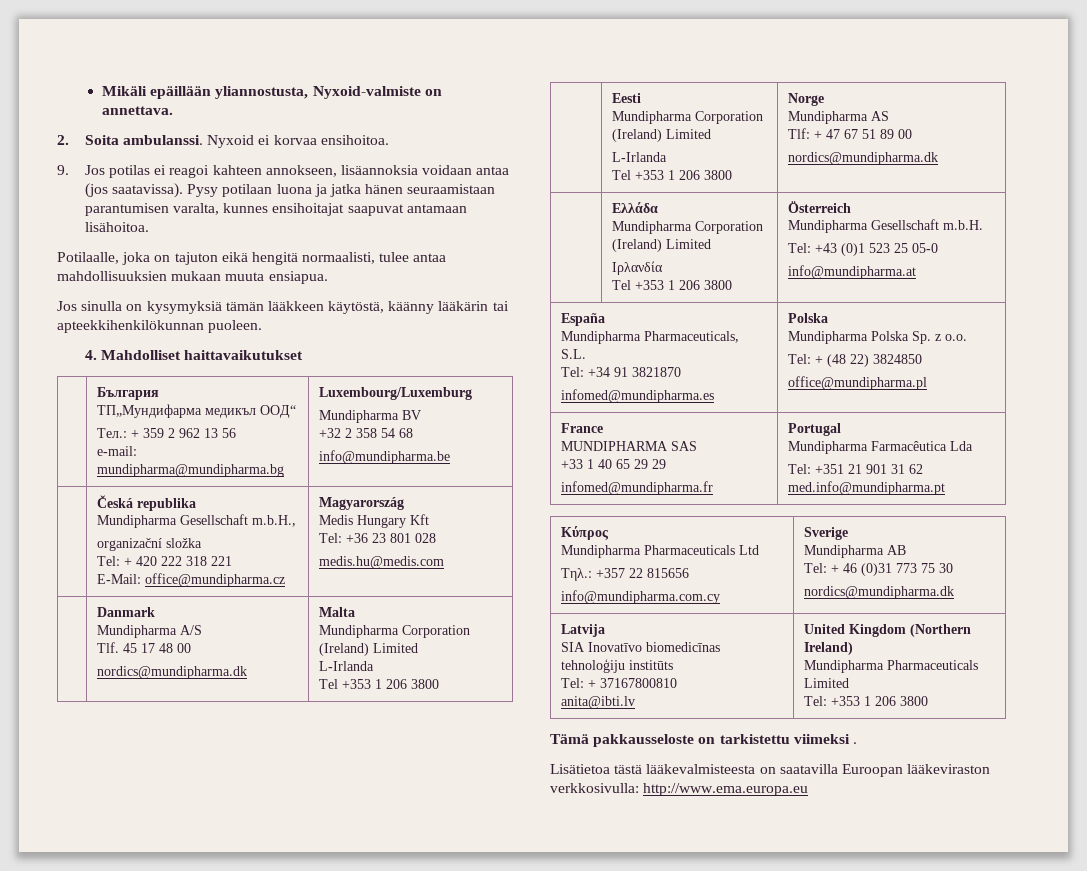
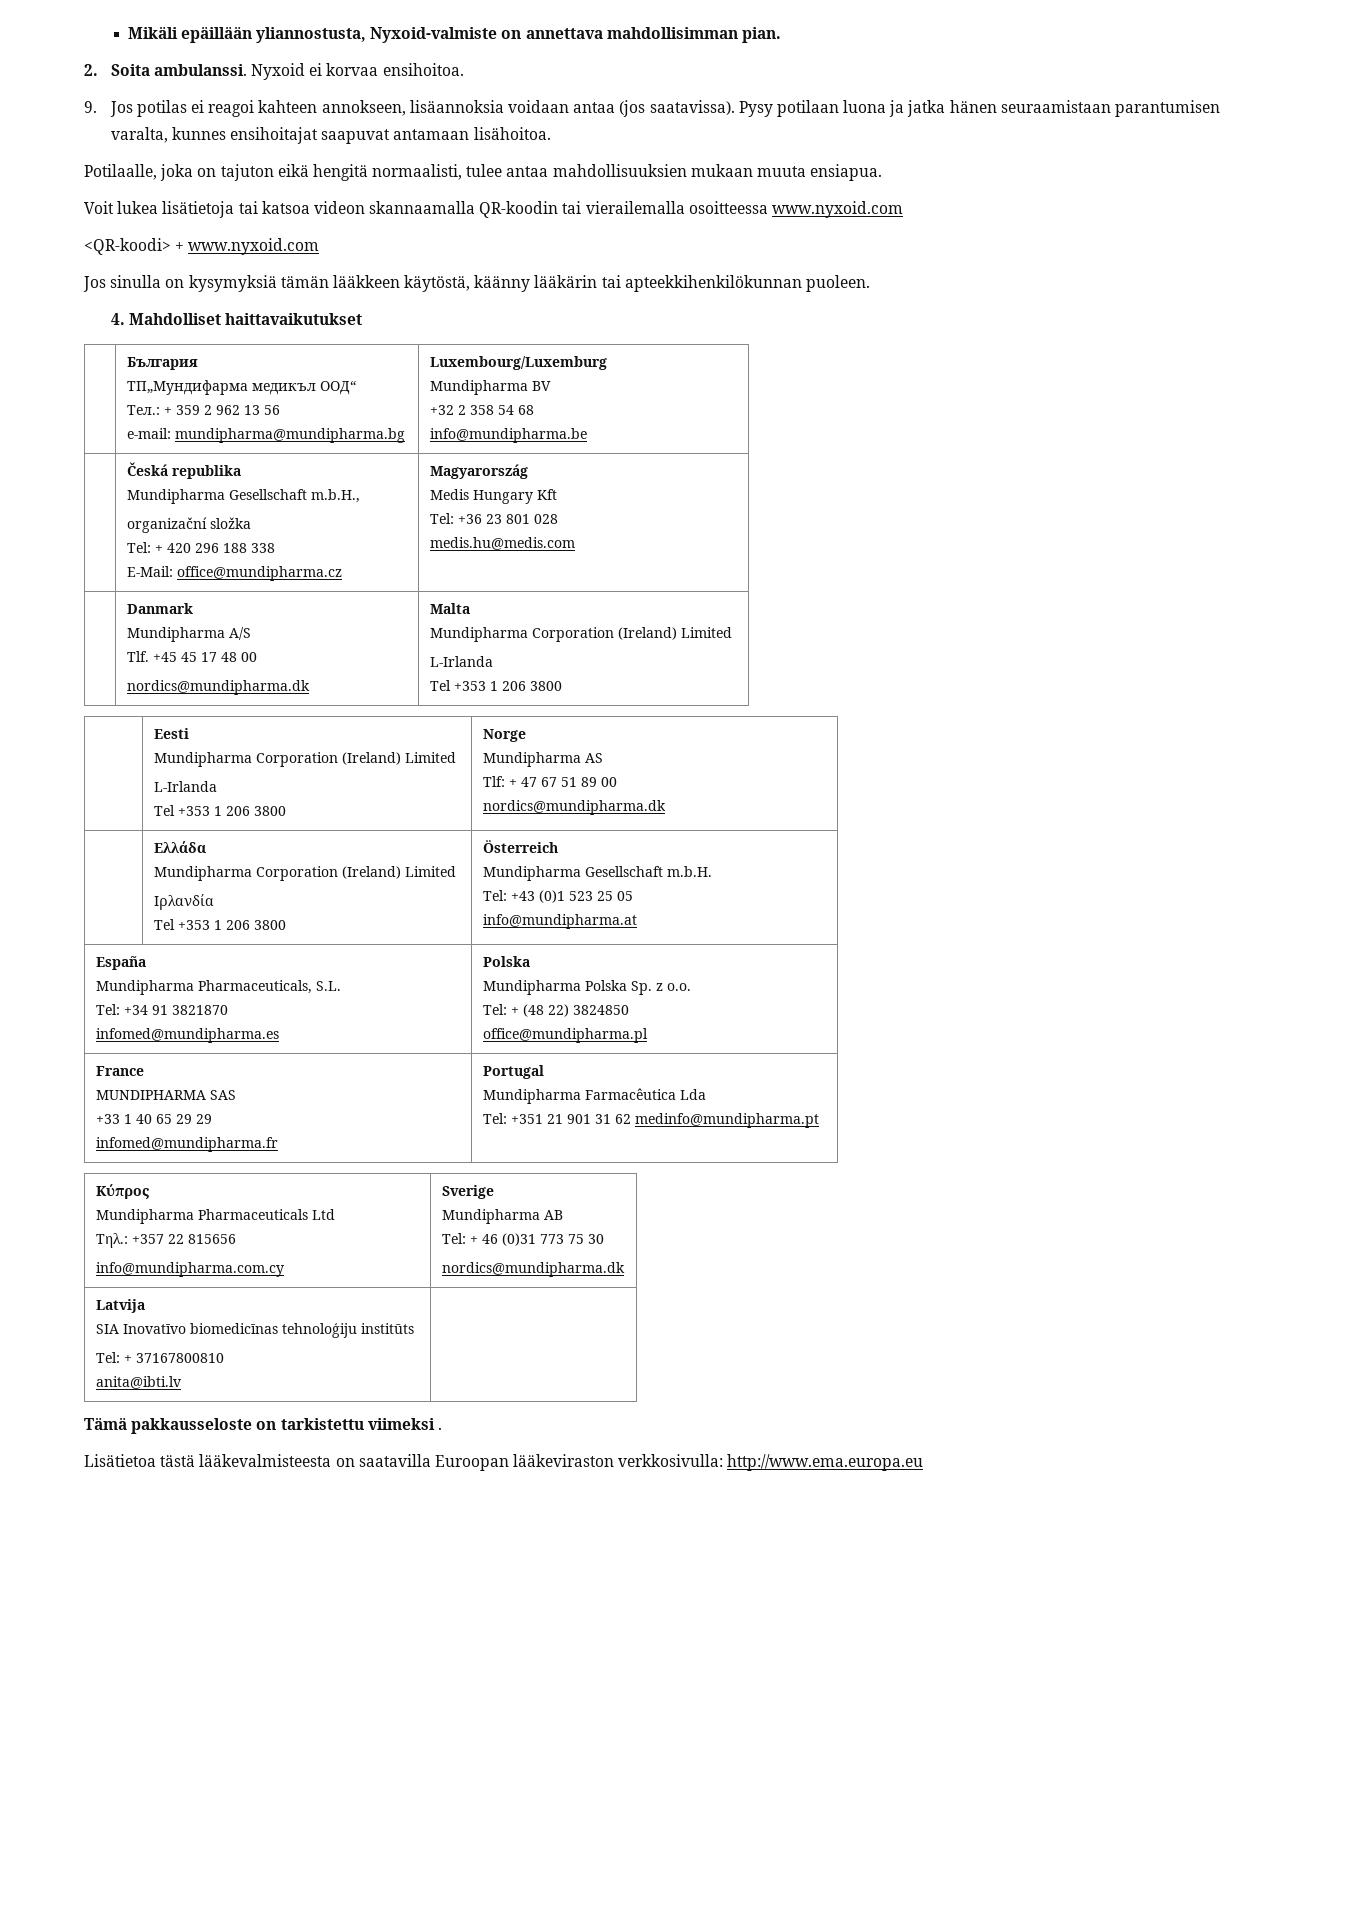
[101,106,173,115] annettava. -> [525,27,782,43] annettava mahdollisimman pian.
(328, 277) none -> [84,201,904,218] [84,238,320,255] // Voit lukea lisätietoja tai katsoa videon skannaamalla QR-koodin tai vierailemalla osoitteessa www.nyxoid.com // <QR-koodi> + www.nyxoid.com
[161,556,233,566] 222 318 221 -> [194,543,275,553] 296 188 338
(120, 647) none -> [152,652,177,662] +45
[912,243,939,253] 05-0 -> [616,891,633,901] 05
[788,481,946,495] med.info@mundipharma.pt -> [634,1113,819,1128] medinfo@mundipharma.pt
[804,624,972,637] [804,642,854,655] [804,660,979,673] [804,678,850,688] [804,696,929,706] United Kingdom (Northern Ireland) // Mundipharma Pharmaceuticals Limited // Tel: +353 1 206 3800 -> (182, 1382) none

